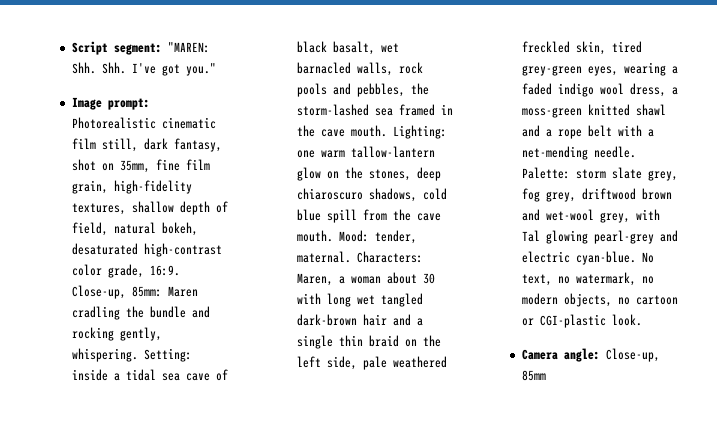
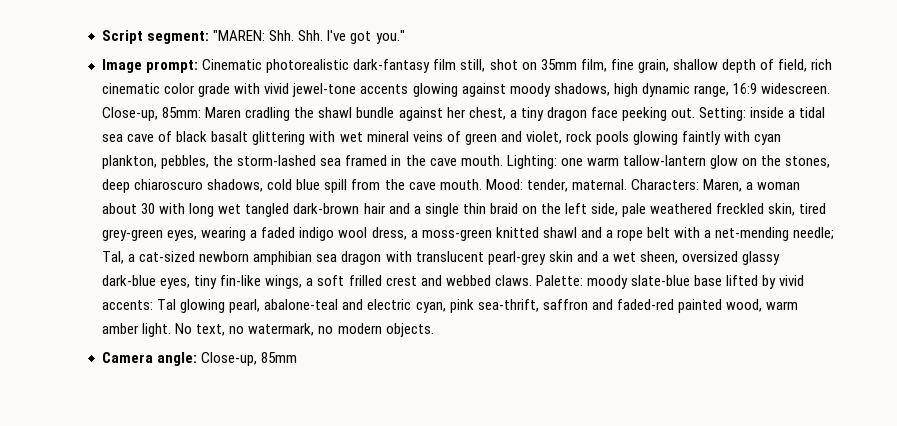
[71,117,216,129] [71,138,222,152] [71,159,210,173] [71,180,192,194] [71,201,228,215] [71,222,198,236] [71,243,222,257] [71,264,180,278] Photorealistic cinematic film still, dark fantasy, shot on 35mm, fine film grain, high-fidelity textures, shallow depth of field, natural bokeh, desaturated high-contrast color grade, 16:9. -> [202,59,833,73] [102,83,830,97] Cinematic photorealistic dark-fantasy film still, shot on 35mm film, fine grain, shallow depth of field, rich cinematic color grade with vivid jewel-tone accents glowing against moody shadows, high dynamic range, 16:9 widescreen.
[149,306,210,318] [71,327,162,341] [71,348,138,362] bundle and rocking gently, whispering. -> [318,107,695,121] shawl bundle against her chest, a tiny dragon face peeking out.
[332,41,399,55] [296,62,423,76] [296,83,351,97] basalt, wet barnacled walls, rock pools and -> [211,131,782,145] [102,155,158,169] basalt glittering with wet mineral veins of green and violet, rock pools glowing faintly with cyan plankton,
[593,146,636,158] [521,167,678,181] [521,188,672,202] [521,209,660,223] [521,230,678,244] [521,251,636,265] needle. Palette: storm slate grey, fog grey, driftwood brown and wet-wool grey, with Tal glowing pearl-grey and electric cyan-blue. -> [793,227,835,240] [102,251,780,265] [102,275,805,289] [102,299,798,313] [102,323,172,337] needle; Tal, a cat-sized newborn amphibian sea dragon with translucent pearl-grey skin and a wet sheen, oversized glassy dark-blue eyes, tiny fin-like wings, a soft frilled crest and webbed claws. Palette: moody slate-blue base lifted by vivid accents: Tal glowing pearl, abalone-teal and electric cyan, pink sea-thrift, saffron and faded-red painted wood, warm amber light.
[563,293,678,307] [521,314,642,328] objects, no cartoon or CGI-plastic look. -> [385,323,434,337] objects.

